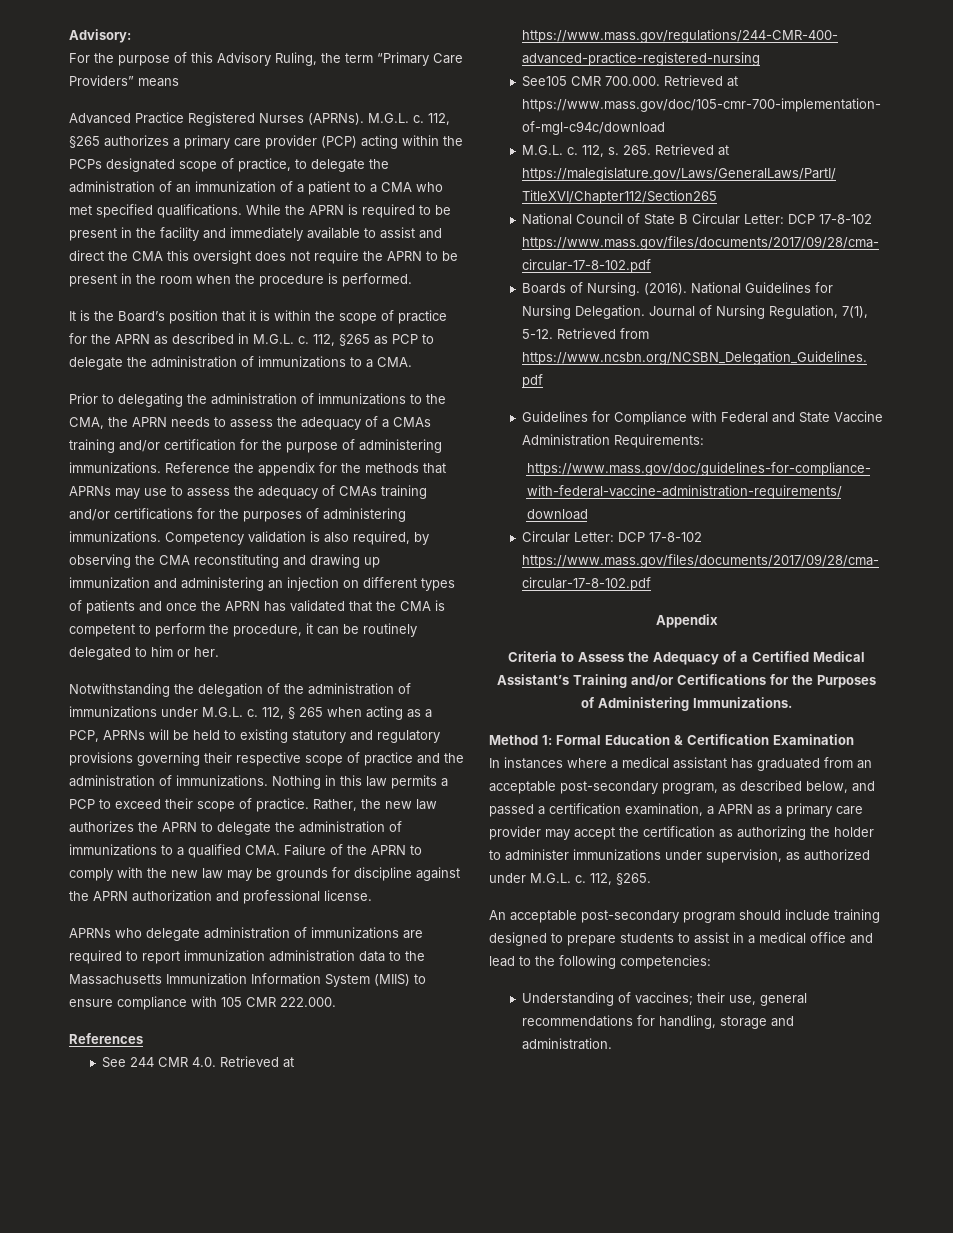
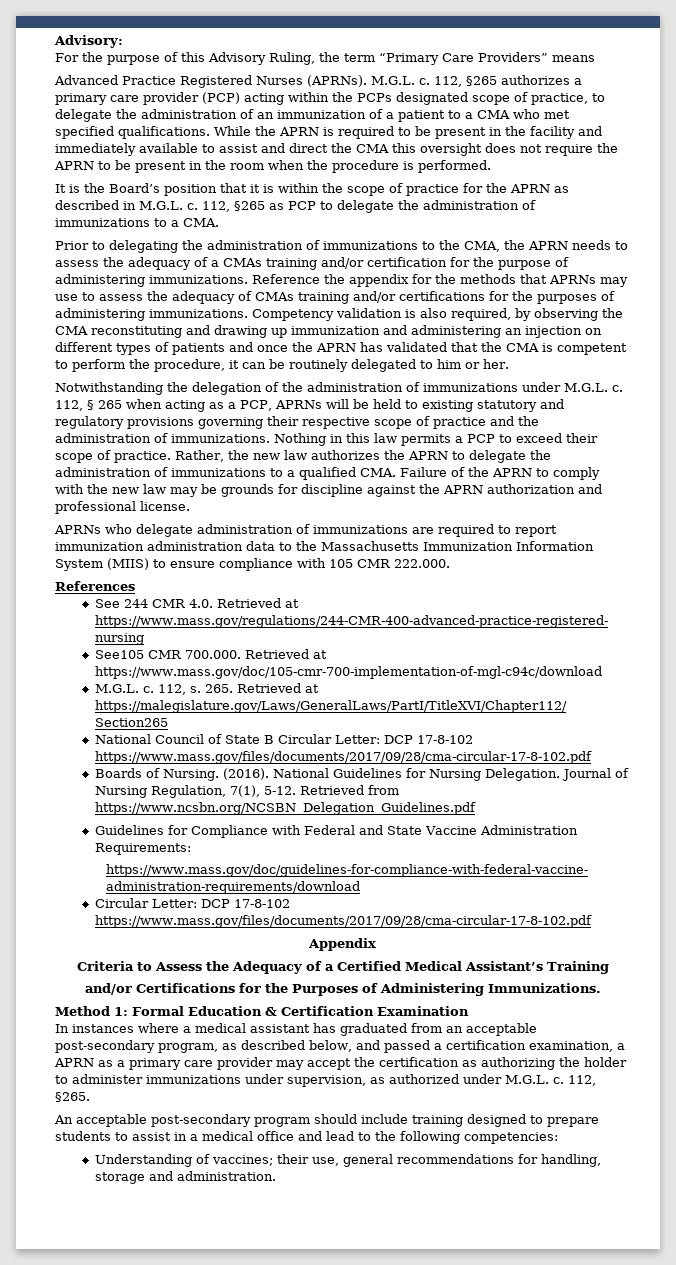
(627, 681) none -> (609, 967) //

